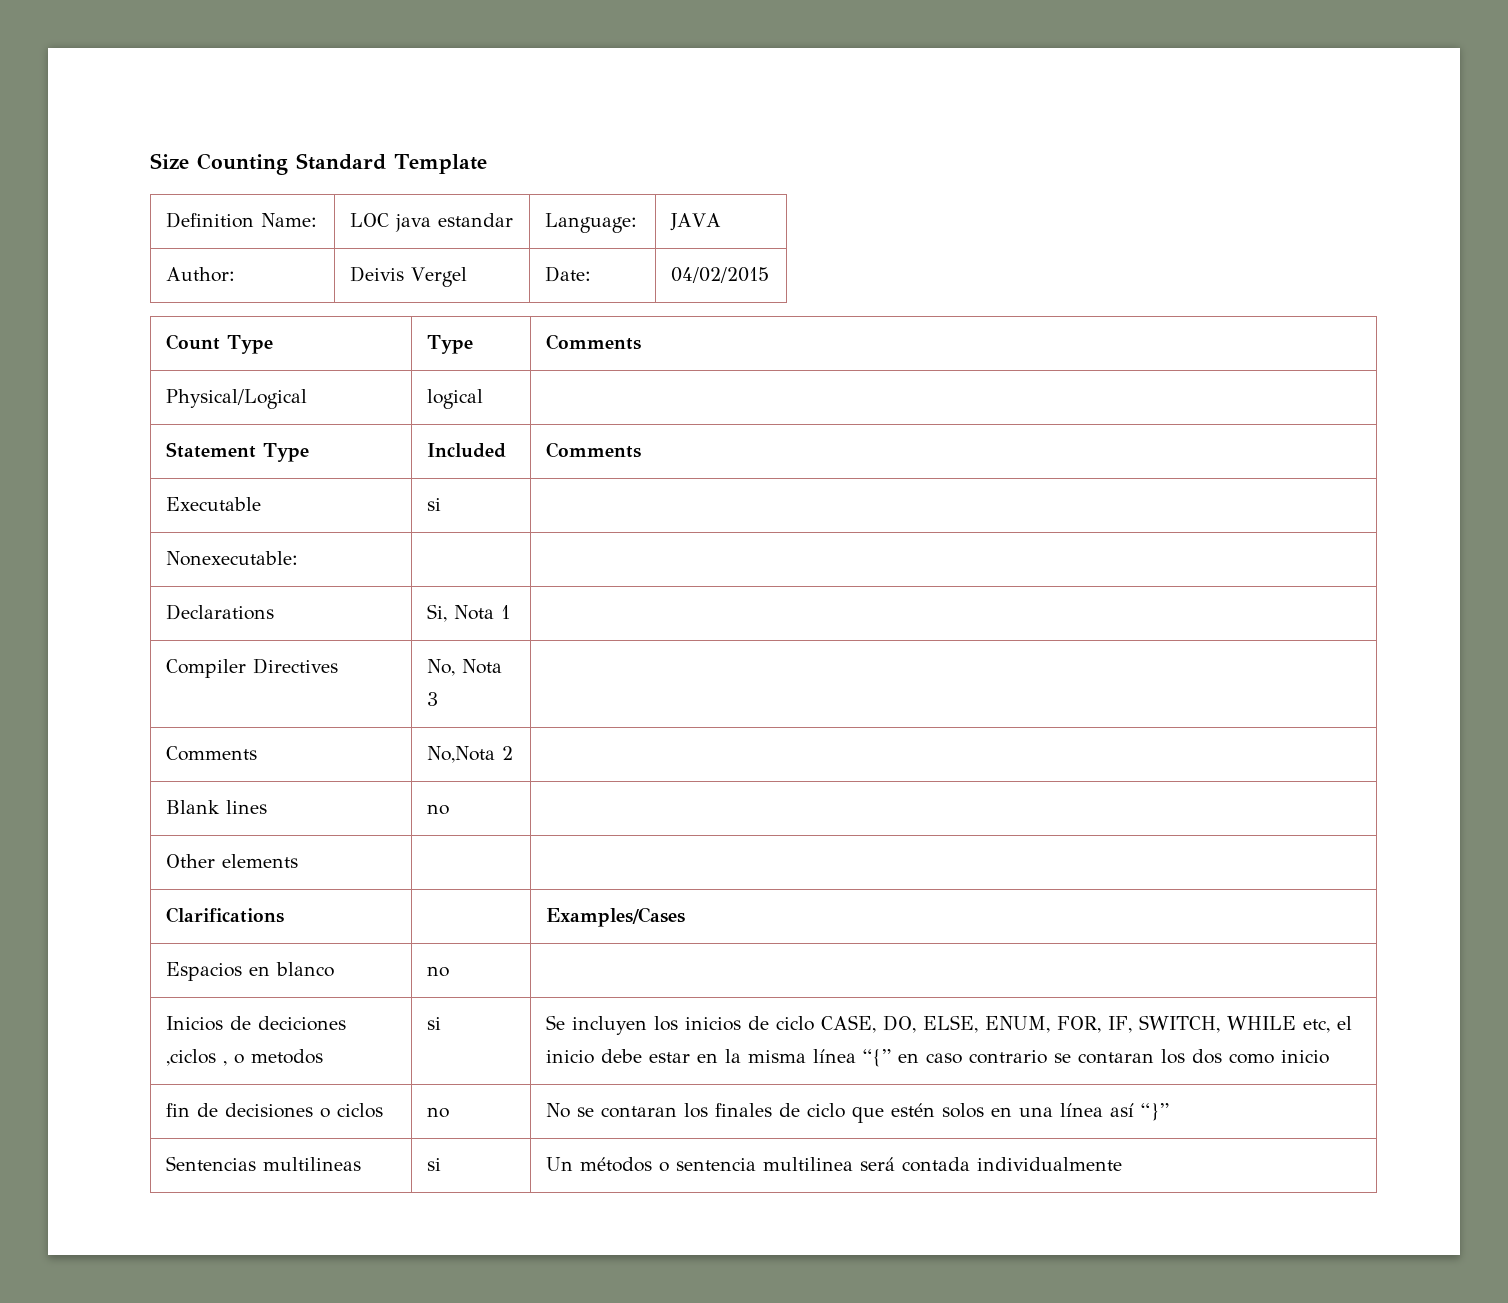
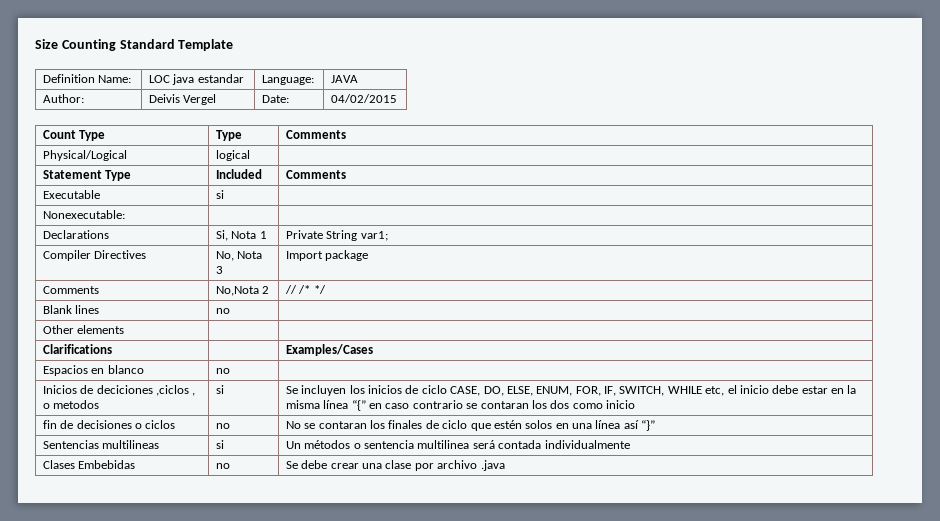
(511, 612) none -> [285,230,388,241] Private String var1;
(439, 699) none -> [285,250,369,261] Import package
(514, 753) none -> [284,285,326,294] // /* */
(1123, 1164) none -> [42,460,136,469] [215,463,230,469] [285,460,505,471] // Clases Embebidas | no | Se debe crear una clase por archivo .java

